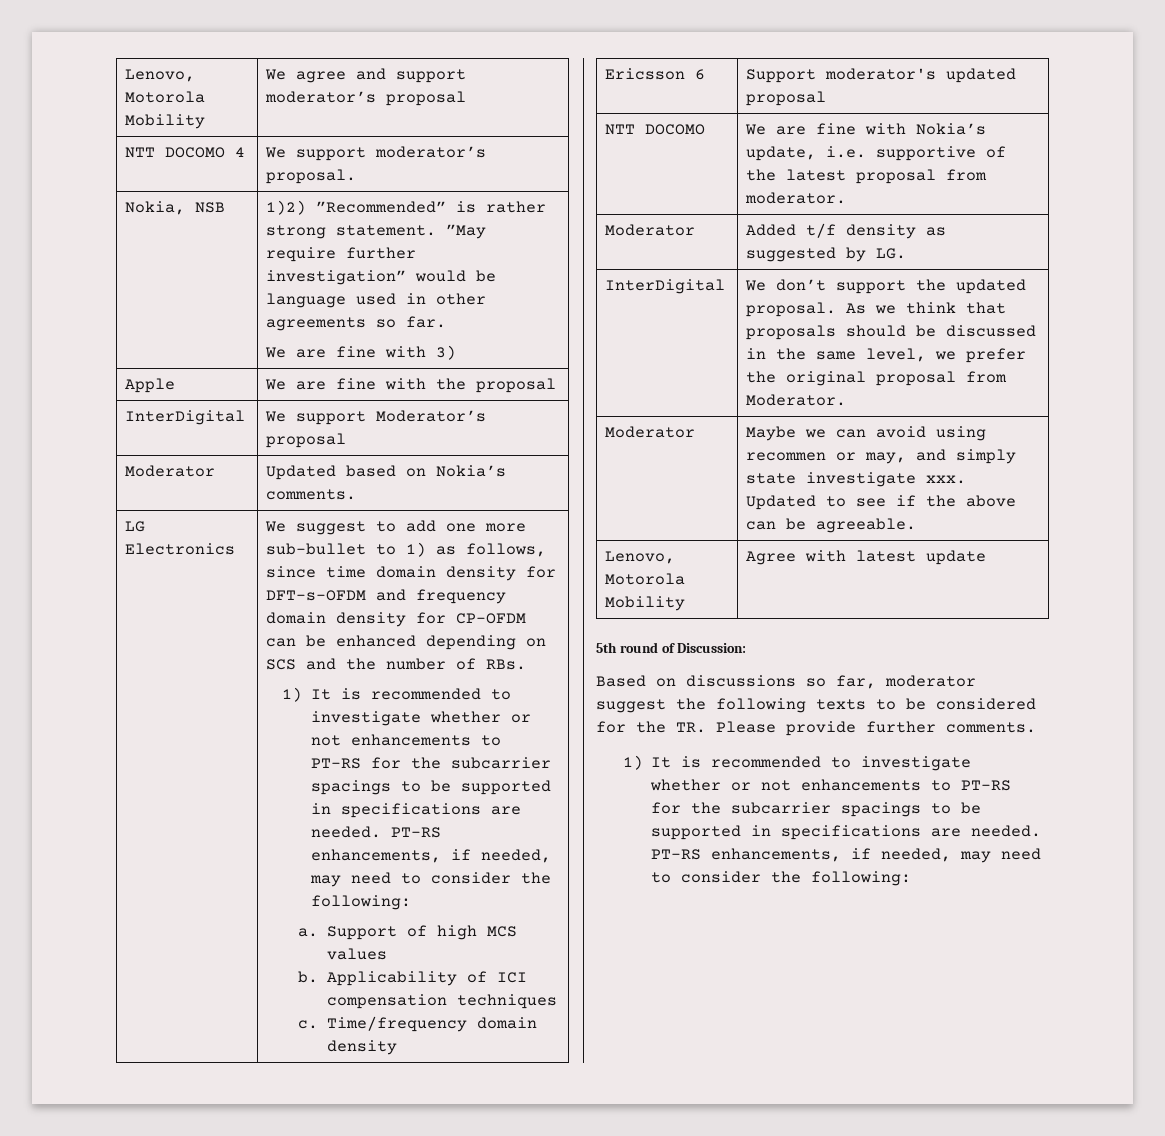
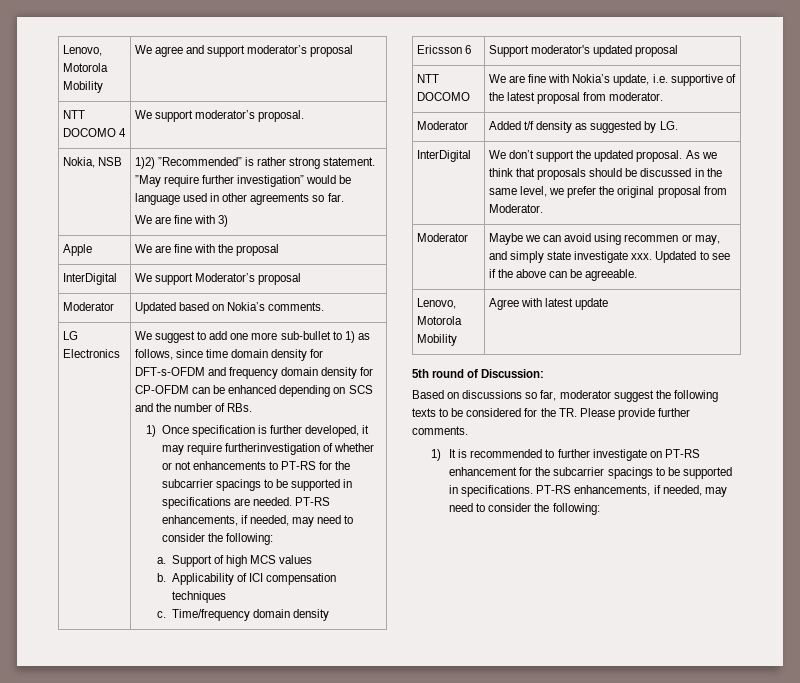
[310,688,511,700] [310,711,421,726] It is recommended to investigate -> [161,425,370,437] [161,443,334,455] Once specification is further developed, it may require furtherinvestigation of
[861,756,972,771] [650,779,1012,791] [651,802,982,817] [651,825,1042,840] investigate whether or not enhancements to PT-RS for the subcarrier spacings to be supported in specifications are needed. -> [557,449,700,461] [449,467,732,479] [449,485,534,497] further investigate on PT-RS enhancement for the subcarrier spacings to be supported in specifications.

